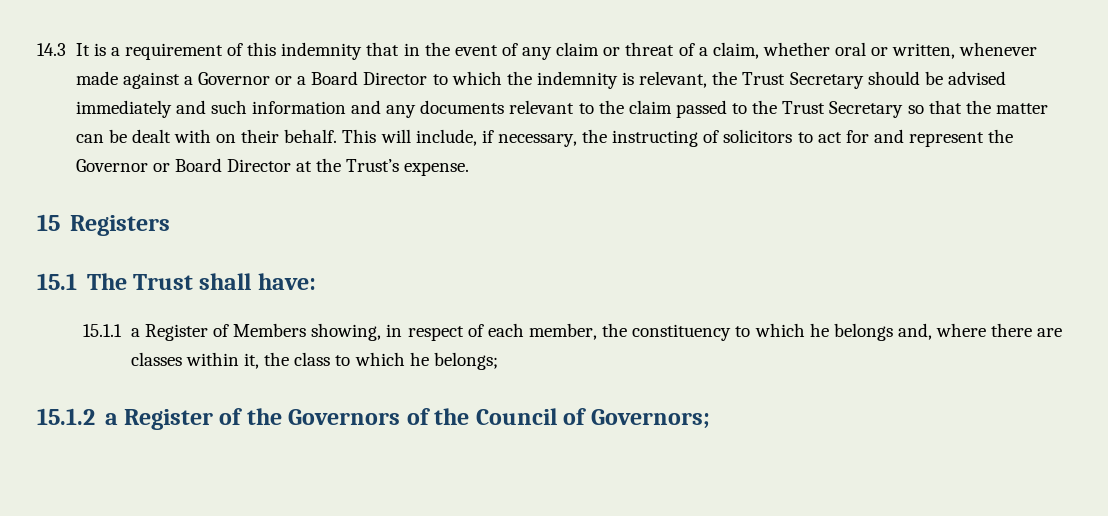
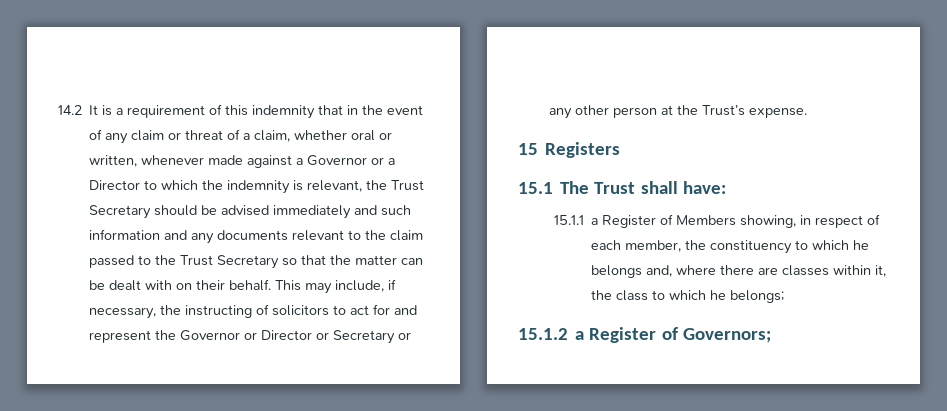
[37,43,66,56] 14.3 -> [58,105,82,115] 14.2
[311,71,359,85] Board -> (396, 161) none
[380,129,411,143] will -> [305,283,333,294] may
[174,158,291,172] Board Director -> [261,330,412,344] [549,105,658,119] Director or Secretary or any other person
[246,408,587,425] the Governors of the Council of -> (678, 333) none

